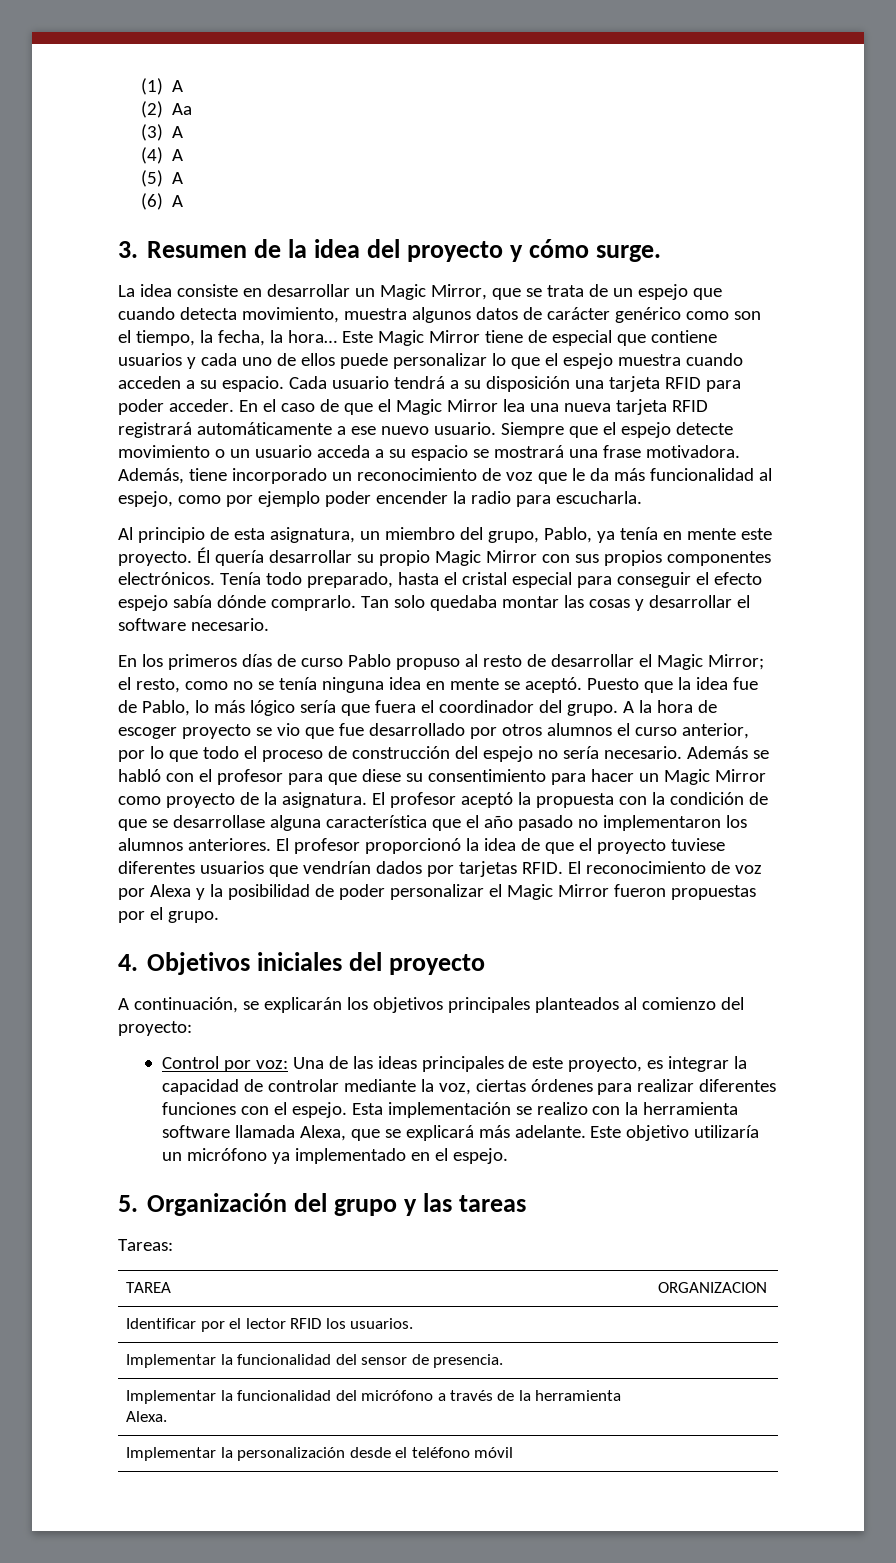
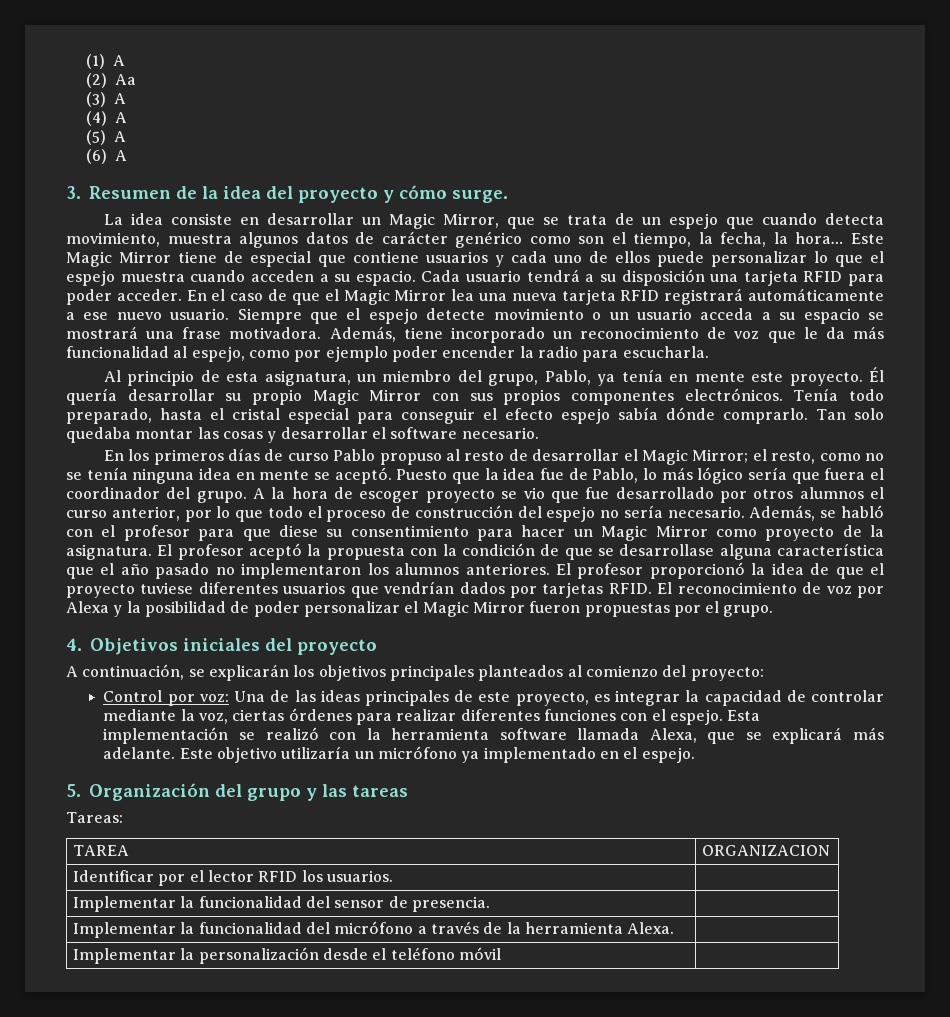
[686,746,748,759] Además -> [749,505,816,521] Además,
[536,1102,588,1115] realizo -> [265,727,319,740] realizó

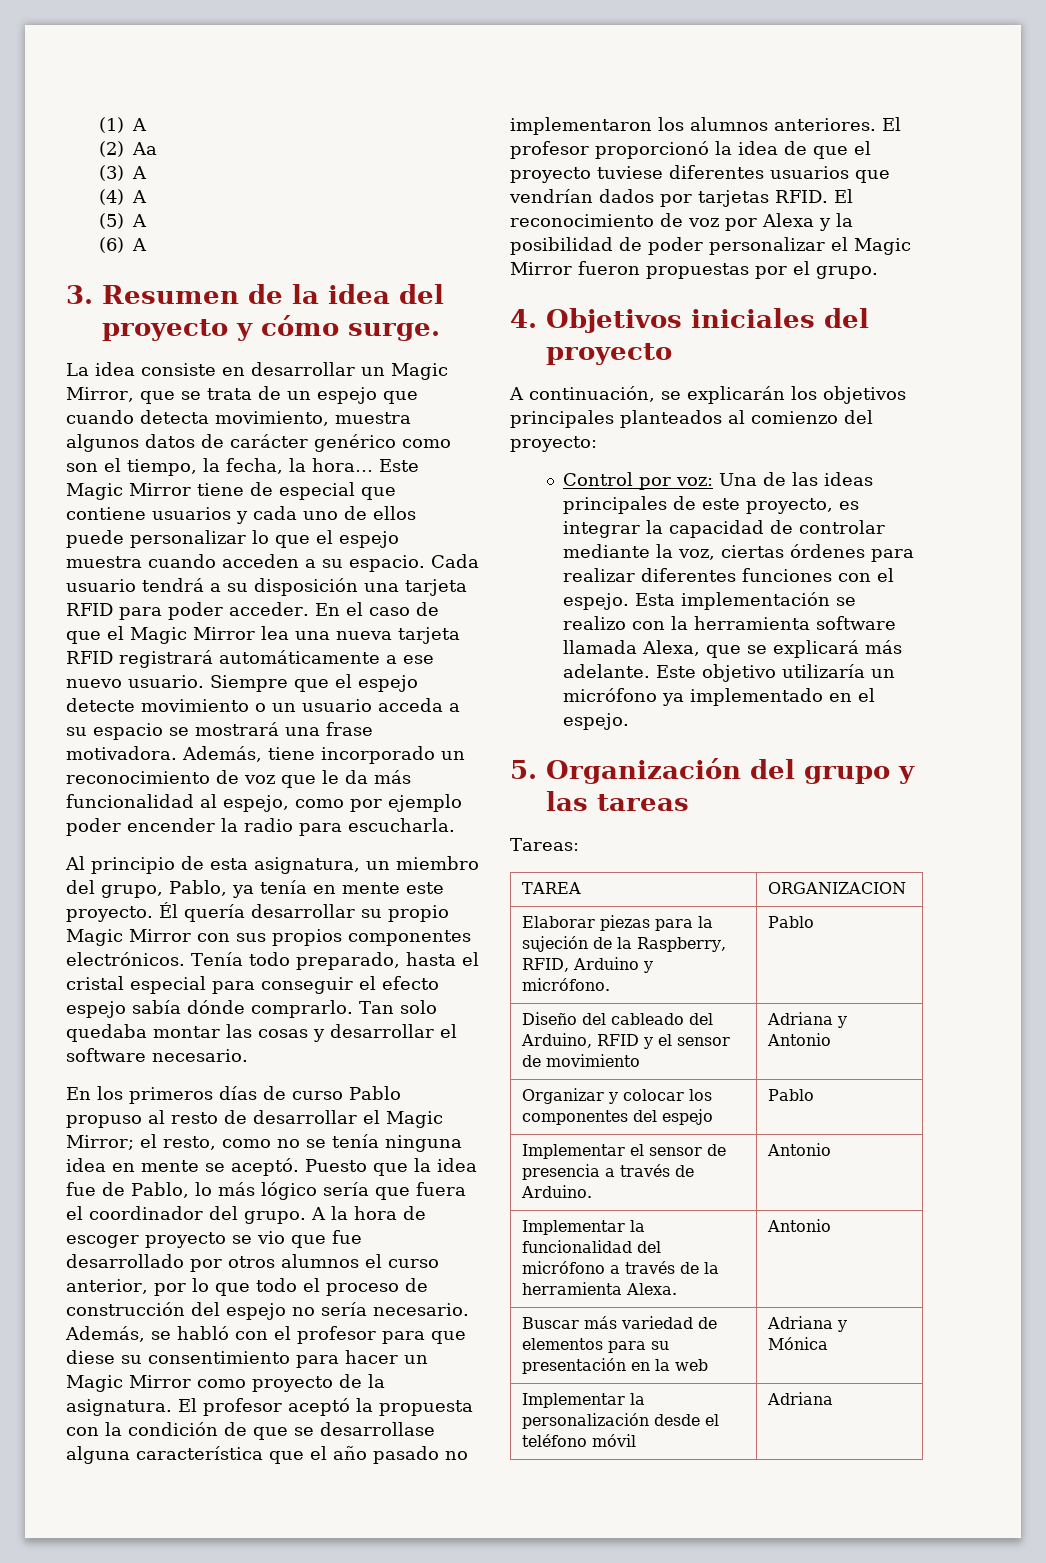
[265,727,319,740] realizó -> [562,616,626,630] realizo
[73,870,393,886] [73,896,490,912] Identificar por el lector RFID los usuarios. | // Implementar la funcionalidad del sensor de presencia. | -> [522,915,714,931] [522,936,727,952] [522,957,654,973] [522,978,611,991] [768,916,815,928] [522,1012,714,1025] [521,1033,731,1049] [522,1054,641,1067] [767,1012,848,1028] [767,1033,832,1046] [522,1088,713,1104] [522,1109,714,1125] [768,1089,815,1101] [522,1144,727,1159] [522,1164,695,1180] [521,1185,593,1198] [767,1143,832,1156] Elaborar piezas para la sujeción de la Raspberry, RFID, Arduino y micrófono. | Pablo // Diseño del cableado del Arduino, RFID y el sensor de movimiento | Adriana y Antonio // Organizar y colocar los componentes del espejo | Pablo // Implementar el sensor de presencia a través de Arduino. | Antonio
(675, 928) none -> [767,1219,832,1232] [522,1316,718,1329] [522,1338,670,1353] [522,1358,709,1374] [767,1316,848,1332] [768,1337,829,1350] Antonio // Buscar más variedad de elementos para su presentación en la web | Adriana y Mónica
(501, 953) none -> [767,1392,834,1405] Adriana

